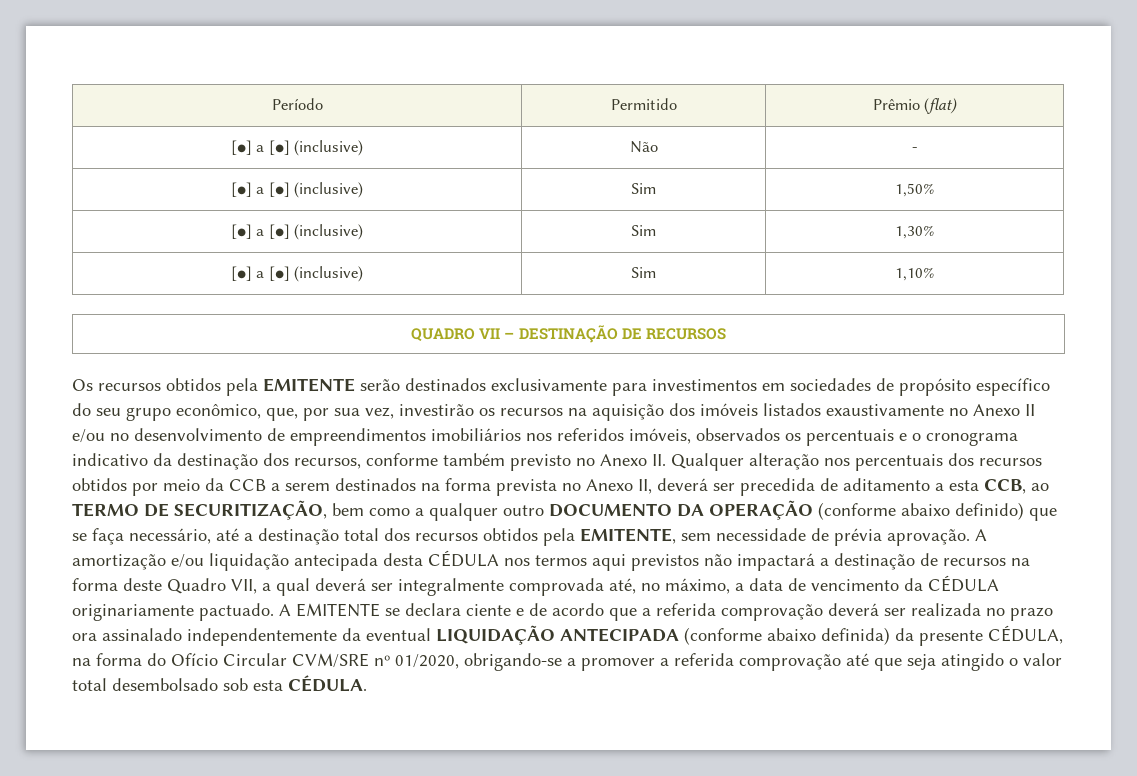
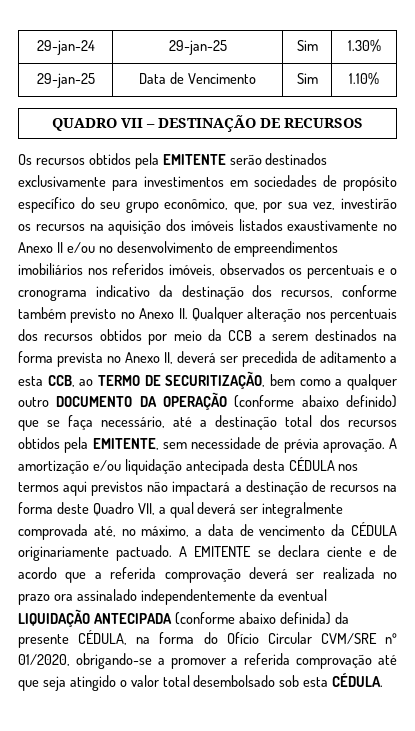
[271,98,323,110] [610,98,677,110] [872,98,958,114] [230,140,364,156] [629,141,658,153] [911,147,918,152] [230,182,364,198] [631,183,656,194] [895,183,934,197] [230,224,364,240] [631,225,656,236] [895,225,934,239] [230,266,364,282] [631,267,656,278] [895,267,934,281] Período | Permitido | Prêmio (flat) // [●] a [●] (inclusive) | Não | - // [●] a [●] (inclusive) | Sim | 1,50% // [●] a [●] (inclusive) | Sim | 1,30% // [●] a [●] (inclusive) | Sim | 1,10% -> [36,40,95,55] [168,40,227,55] [296,40,318,51] [347,39,381,52] [36,73,95,88] [139,72,256,84] [296,73,318,84] [349,72,379,85] 29-jan-24 | 29-jan-25 | Sim | 1.30% // 29-jan-25 | Data de Vencimento | Sim | 1.10%

